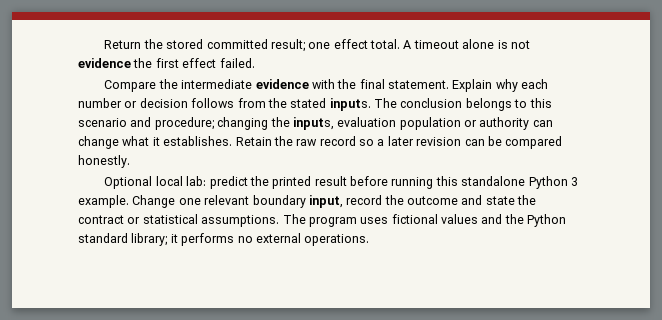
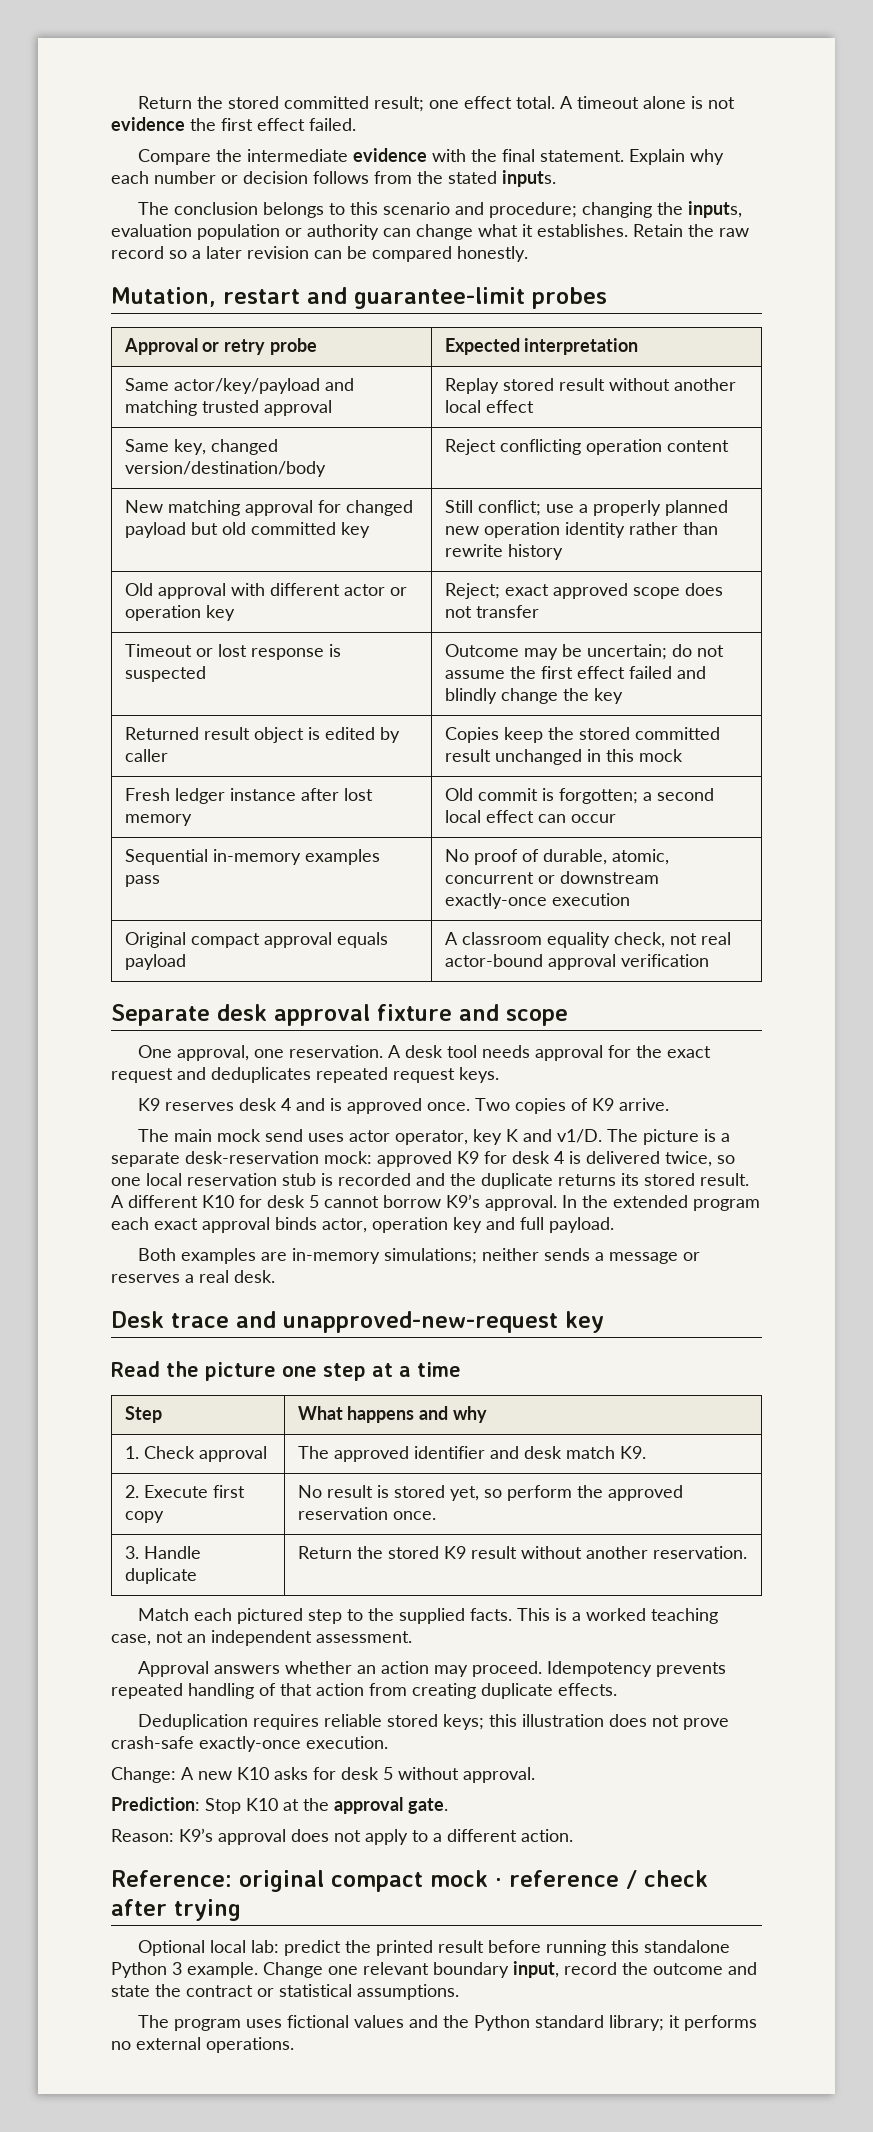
(371, 104) none -> (556, 178) //
(130, 161) none -> [111,287,607,309] [123,338,318,355] [444,338,639,355] [124,378,354,394] [124,400,332,416] [444,378,736,394] [444,400,534,413] [124,439,278,455] [124,461,326,477] [444,439,729,455] [124,500,413,516] [124,522,370,538] [444,500,728,516] [444,522,718,538] [444,544,563,560] [124,583,407,599] [124,605,235,621] [444,583,723,599] [444,605,539,618] [124,644,341,660] [124,666,206,682] [444,644,724,660] [444,666,706,679] [444,688,623,704] [124,727,400,743] [124,749,168,762] [444,727,720,743] [444,749,683,765] [124,788,373,804] [124,814,192,826] [444,788,714,804] [444,810,616,823] [124,849,380,865] [124,875,160,887] [444,849,669,865] [444,871,659,884] [444,893,630,909] [124,932,388,948] [124,954,186,970] [444,932,731,948] [444,954,709,970] [111,1004,568,1026] [138,1045,712,1061] [111,1067,499,1083] [138,1098,670,1114] [138,1129,731,1145] [111,1151,735,1167] [111,1173,749,1189] [111,1194,760,1211] [111,1217,614,1233] [138,1248,701,1264] [111,1270,275,1283] [111,1311,604,1333] [111,1361,461,1381] [124,1406,162,1423] [297,1406,488,1423] [124,1446,267,1462] [297,1446,646,1462] [124,1485,245,1498] [124,1511,164,1523] [297,1485,683,1501] [297,1507,436,1520] [124,1546,201,1559] [124,1568,197,1584] [297,1546,747,1559] [138,1608,719,1624] [111,1630,412,1646] [138,1661,727,1677] [111,1683,617,1699] [138,1714,730,1730] [111,1736,388,1752] [111,1767,535,1783] [111,1797,448,1814] [111,1828,573,1845] [111,1870,708,1892] [111,1899,241,1921] // Mutation, restart and guarantee-limit probes // Approval or retry probe | Expected interpretation // Same actor/key/payload and matching trusted approval | Replay stored result without another local effect // Same key, changed version/destination/body | Reject conflicting operation content // New matching approval for changed payload but old committed key | Still conflict; use a properly planned new operation identity rather than rewrite history // Old approval with different actor or operation key | Reject; exact approved scope does not transfer // Timeout or lost response is suspected | Outcome may be uncertain; do not assume the first effect failed and blindly change the key // Returned result object is edited by caller | Copies keep the stored committed result unchanged in this mock // Fresh ledger instance after lost memory | Old commit is forgotten; a second local effect can occur // Sequential in-memory examples pass | No proof of durable, atomic, concurrent or downstream exactly-once execution // Original compact approval equals payload | A classroom equality check, not real actor-bound approval verification // Separate desk approval fixture and scope // One approval, one reservation. A desk tool needs approval for the exact request and deduplicates repeated request keys. // K9 reserves desk 4 and is approved once. Two copies of K9 arrive. // The main mock send uses actor operator, key K and v1/D. The picture is a separate desk-reservation mock: approved K9 for desk 4 is delivered twice, so one local reservation stub is recorded and the duplicate returns its stored result. A different K10 for desk 5 cannot borrow K9’s approval. In the extended program each exact approval binds actor, operation key and full payload. // Both examples are in-memory simulations; neither sends a message or reserves a real desk. // Desk trace and unapproved-new-request key // Read the picture one step at a time // Step | What happens and why // 1. Check approval | The approved identifier and desk match K9. // 2. Execute first copy | No result is stored yet, so perform the approved reservation once. // 3. Handle duplicate | Return the stored K9 result without another reservation. // Match each pictured step to the supplied facts. This is a worked teaching case, not an independent assessment. // Approval answers whether an action may proceed. Idempotency prevents repeated handling of that action from creating duplicate effects. // Deduplication requires reliable stored keys; this illustration does not prove crash-safe exactly-once execution. // Change: A new K10 asks for desk 5 without approval. // Prediction: Stop K10 at the approval gate. // Reason: K9’s approval does not apply to a different action. // Reference: original compact mock · reference / check after trying
(280, 221) none -> (459, 1992) //

